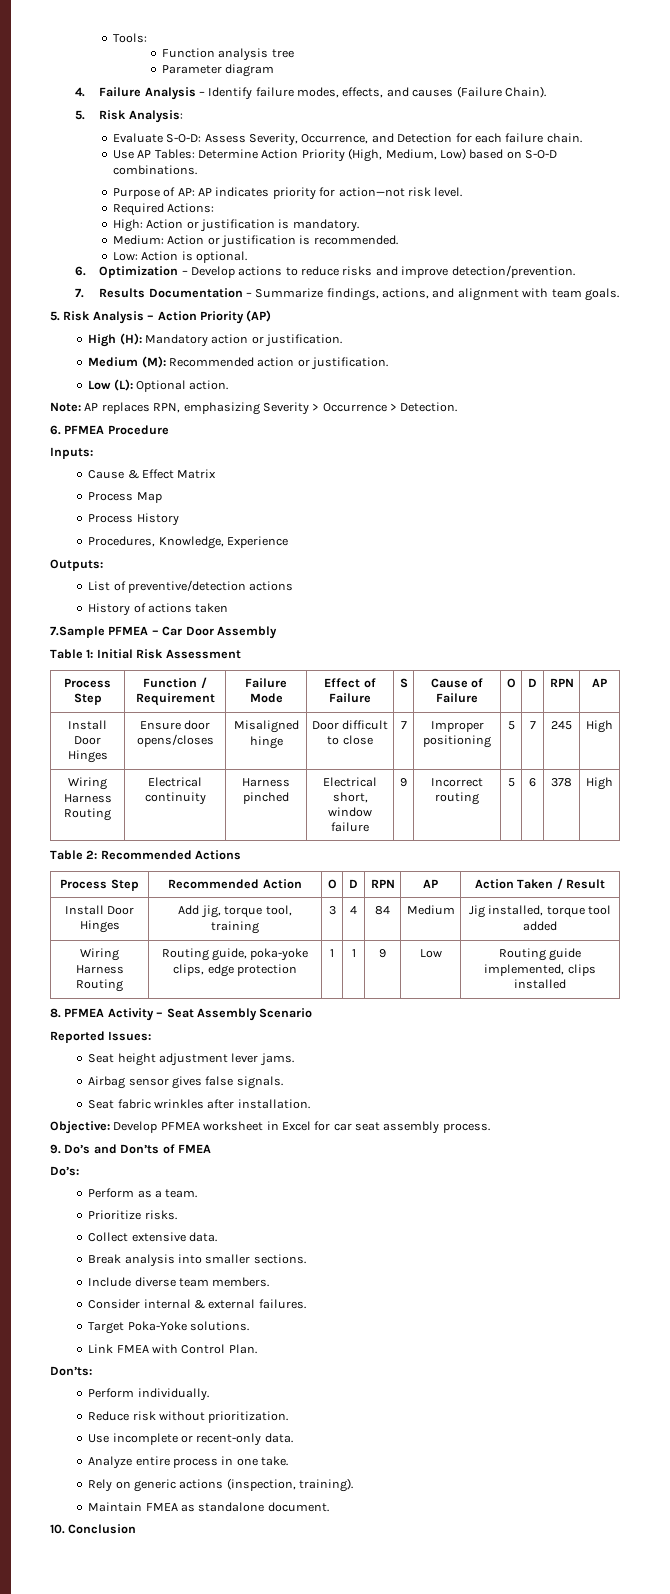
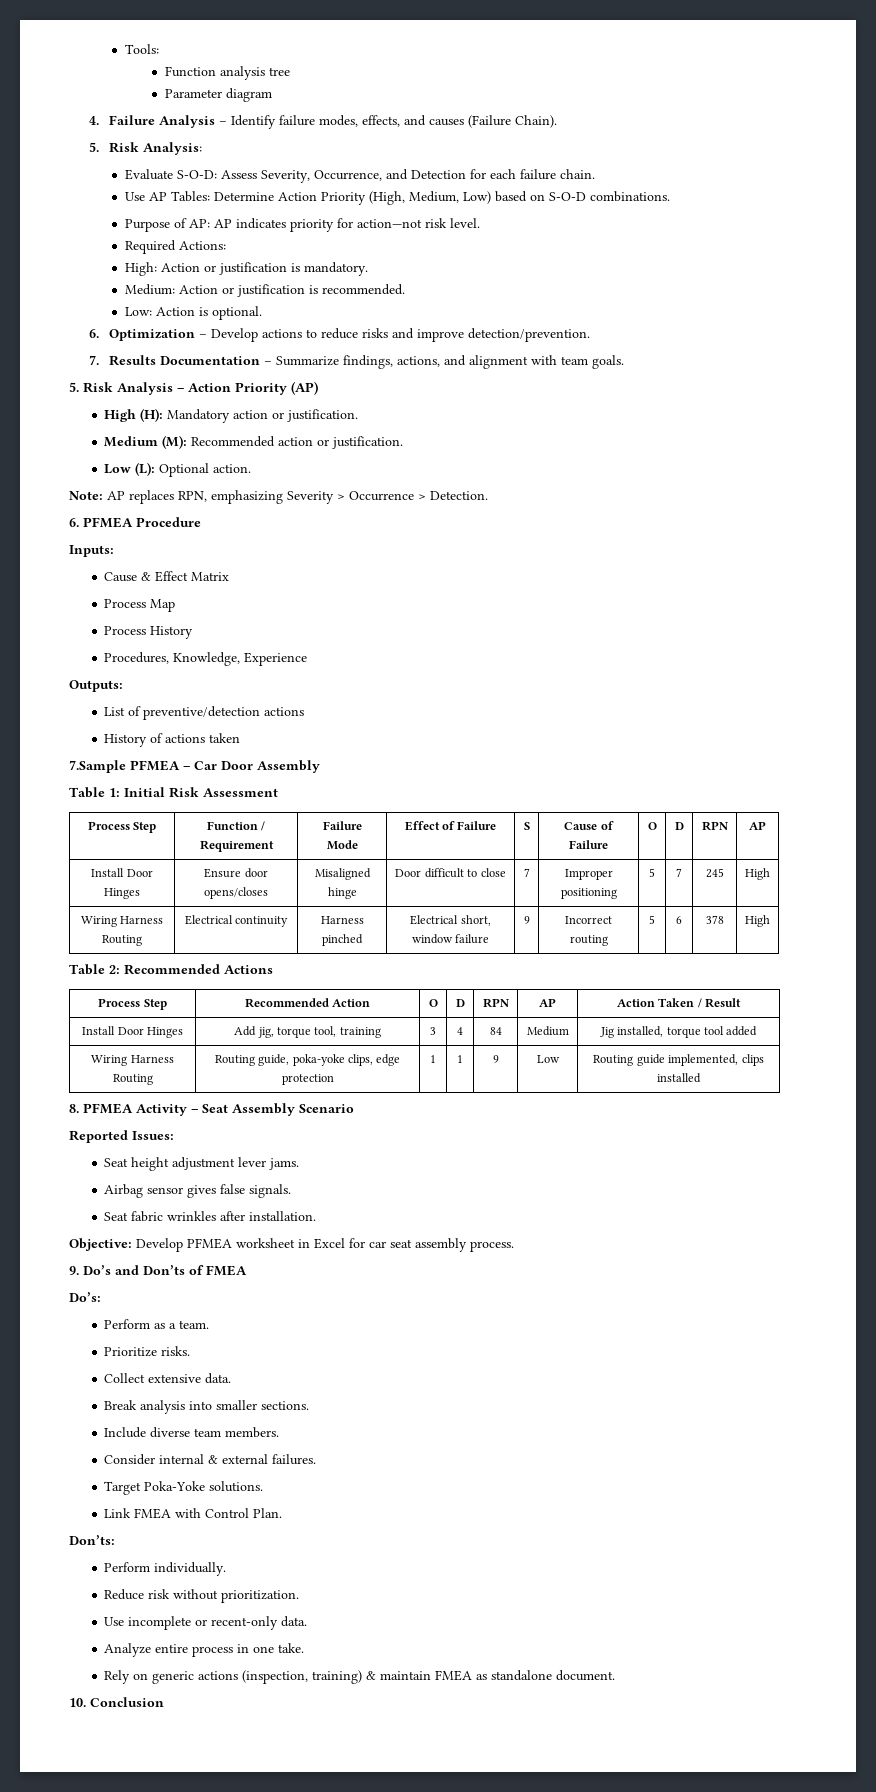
[299,1478,354,1492] [88,1502,143,1512] training). // Maintain -> [312,1670,432,1684] training) & maintain

